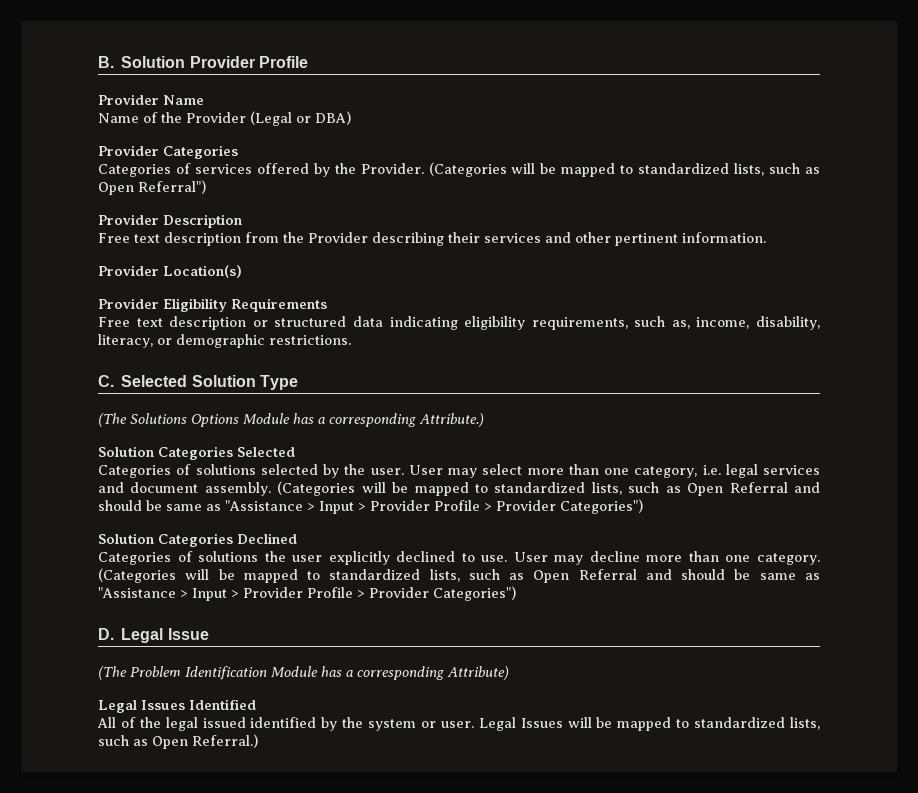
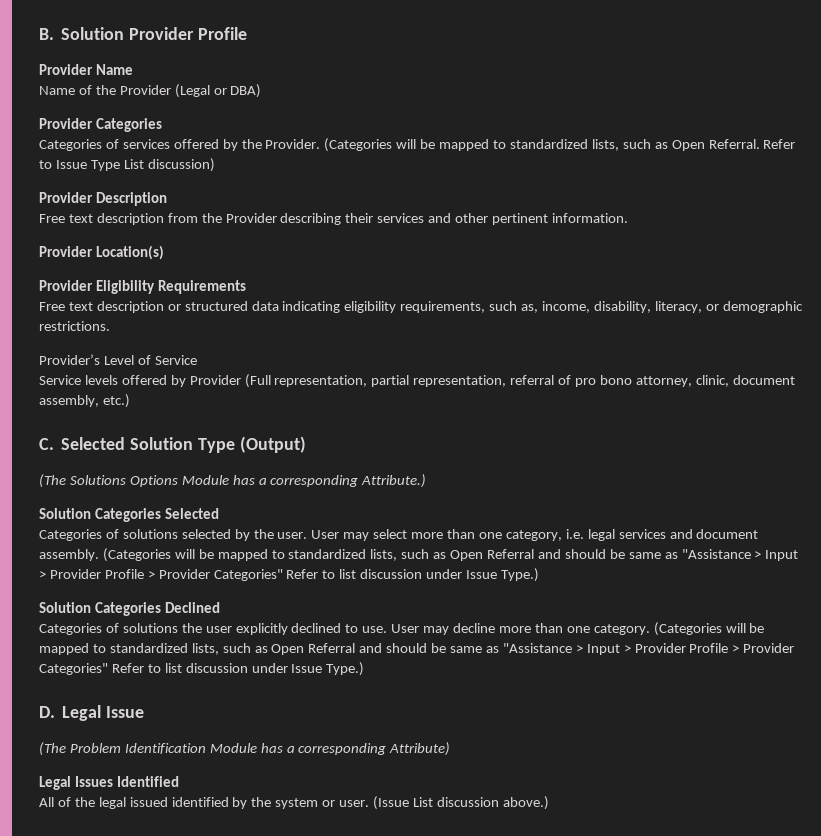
[138,180,206,194] Referral") -> [708,139,796,149] [39,158,215,172] Referral. Refer to Issue Type List discussion)
(351, 340) none -> [39,354,197,365] [39,374,795,388] [39,394,130,408] // Provider’s Level of Service // Service levels offered by Provider (Full representation, partial representation, referral of pro bono attorney, clinic, document assembly, etc.)
(298, 382) none -> [239,436,306,453] (Output)
[560,499,643,514] Categories") -> [213,568,539,582] Categories" Refer to list discussion under Issue Type.)
[433,586,516,601] Categories") -> [39,662,365,676] Categories" Refer to list discussion under Issue Type.)
[478,717,821,731] [98,734,258,749] Legal Issues will be mapped to standardized lists, such as Open Referral.) -> [373,796,549,810] (Issue List discussion above.)

